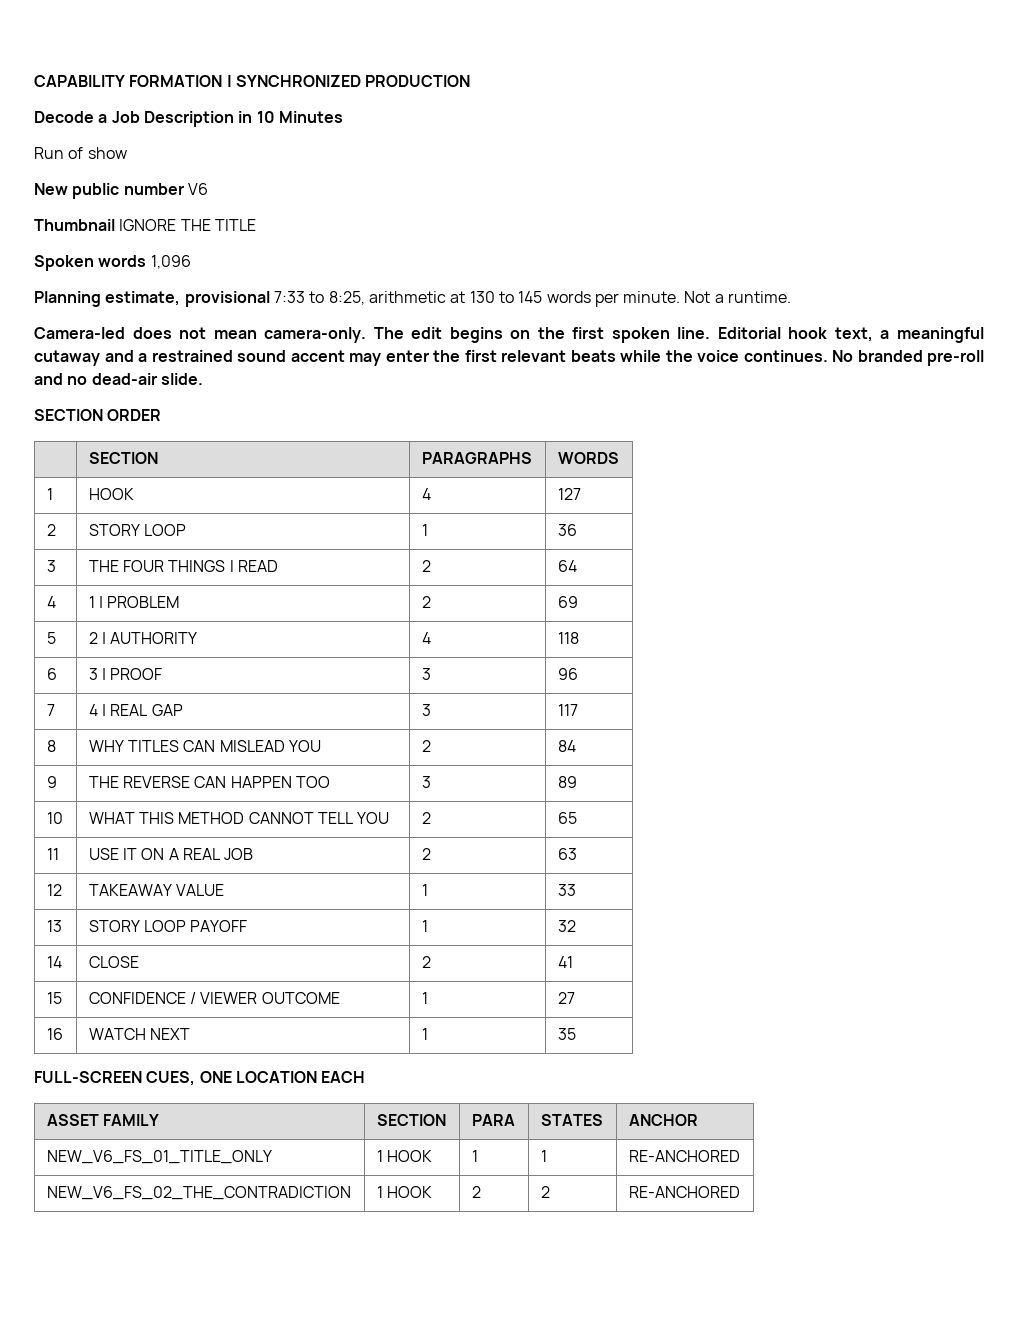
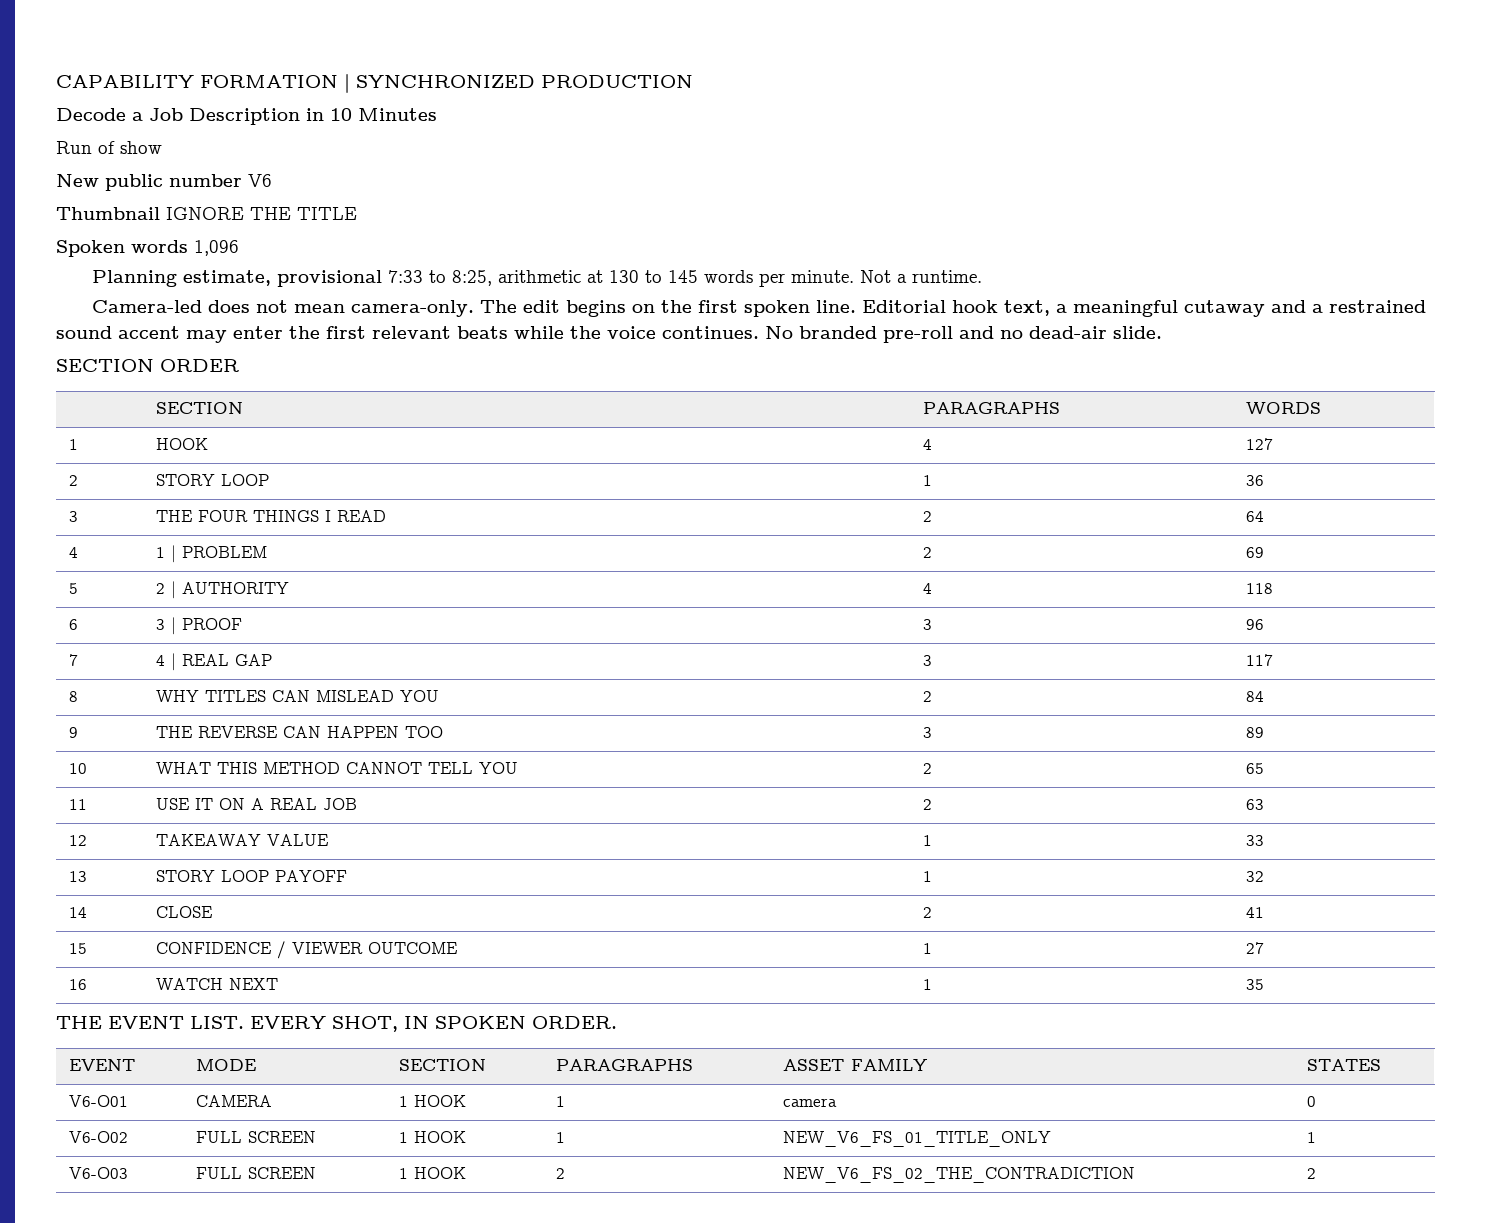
[34,1071,366,1086] [46,1114,159,1126] [376,1114,446,1126] [471,1114,515,1126] [540,1114,603,1126] [628,1114,698,1126] [46,1150,272,1164] [376,1150,432,1162] [471,1150,478,1162] [540,1150,547,1162] [628,1150,740,1162] [46,1186,351,1200] FULL-SCREEN CUES, ONE LOCATION EACH // ASSET FAMILY | SECTION | PARA | STATES | ANCHOR // NEW_V6_FS_01_TITLE_ONLY | 1 HOOK | 1 | 1 | RE-ANCHORED // NEW_V6_FS_02_THE_CONTRADICTION -> [56,1016,617,1032] [68,1059,135,1071] [195,1059,256,1071] [398,1059,486,1071] [555,1059,693,1071] [782,1059,928,1071] [1306,1059,1381,1071] [68,1095,128,1107] [195,1095,272,1107] [398,1095,466,1107] [555,1096,565,1107] [782,1098,837,1107] [1306,1096,1316,1107] [68,1131,128,1143] [195,1131,316,1143] [398,1131,466,1143] [555,1132,565,1143] [782,1131,1051,1147] [1306,1132,1316,1143] [68,1167,128,1179] [195,1167,316,1179] THE EVENT LIST. EVERY SHOT, IN SPOKEN ORDER. // EVENT | MODE | SECTION | PARAGRAPHS | ASSET FAMILY | STATES // V6-O01 | CAMERA | 1 HOOK | 1 | camera | 0 // V6-O02 | FULL SCREEN | 1 HOOK | 1 | NEW_V6_FS_01_TITLE_ONLY | 1 // V6-O03 | FULL SCREEN
[540,1186,550,1198] [628,1186,740,1198] | 2 | RE-ANCHORED -> [782,1167,1135,1183] [1306,1168,1316,1179] | NEW_V6_FS_02_THE_CONTRADICTION | 2

